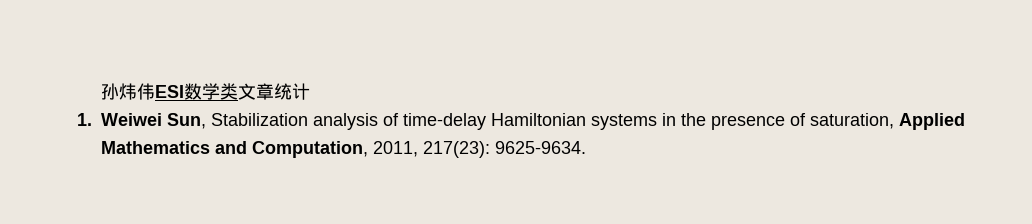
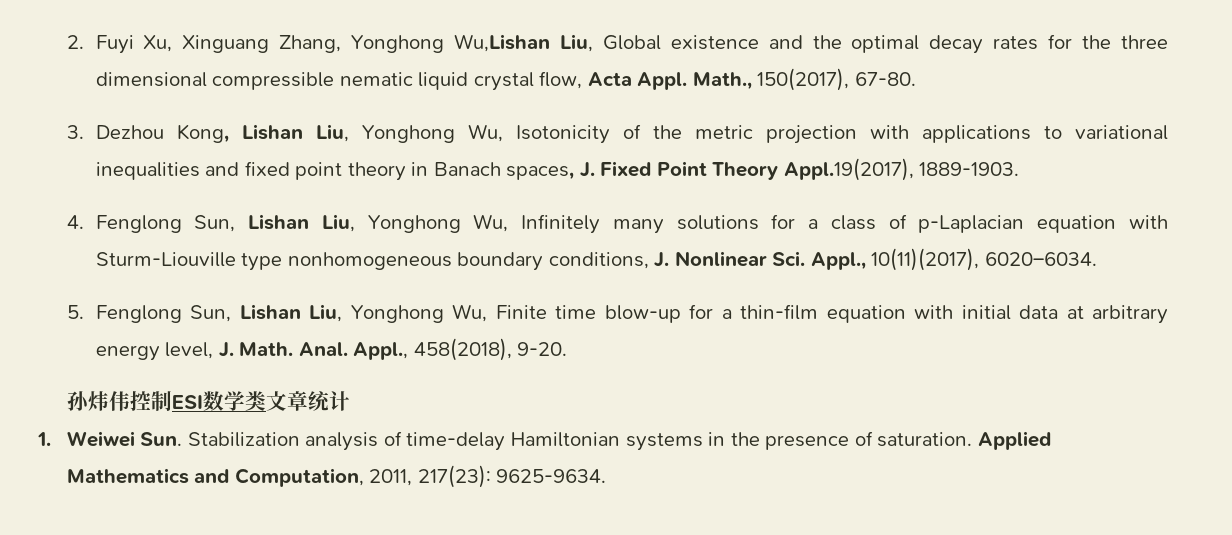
[100,83,155,100] 孙炜伟 -> [66,34,1169,54] [95,68,916,91] [66,124,1168,144] [95,158,1020,181] [66,214,1169,234] [95,248,1097,271] [66,304,1168,324] [95,338,568,361] [66,391,172,411] 2. Fuyi Xu, Xinguang Zhang, Yonghong Wu,Lishan Liu, Global existence and the optimal decay rates for the three dimensional compressible nematic liquid crystal flow, Acta Appl. Math., 150(2017), 67-80. // 3. Dezhou Kong, Lishan Liu, Yonghong Wu, Isotonicity of the metric projection with applications to variational inequalities and fixed point theory in Banach spaces, J. Fixed Point Theory Appl.19(2017), 1889-1903. // 4. Fenglong Sun, Lishan Liu, Yonghong Wu, Infinitely many solutions for a class of p-Laplacian equation with Sturm-Liouville type nonhomogeneous boundary conditions, J. Nonlinear Sci. Appl., 10(11)(2017), 6020–6034. // 5. Fenglong Sun, Lishan Liu, Yonghong Wu, Finite time blow-up for a thin-film equation with initial data at arbitrary energy level, J. Math. Anal. Appl., 458(2018), 9-20. // 孙炜伟控制
[167,113,206,129] Sun, -> [140,432,183,446] Sun.
[810,113,894,129] saturation, -> [877,432,973,447] saturation.

